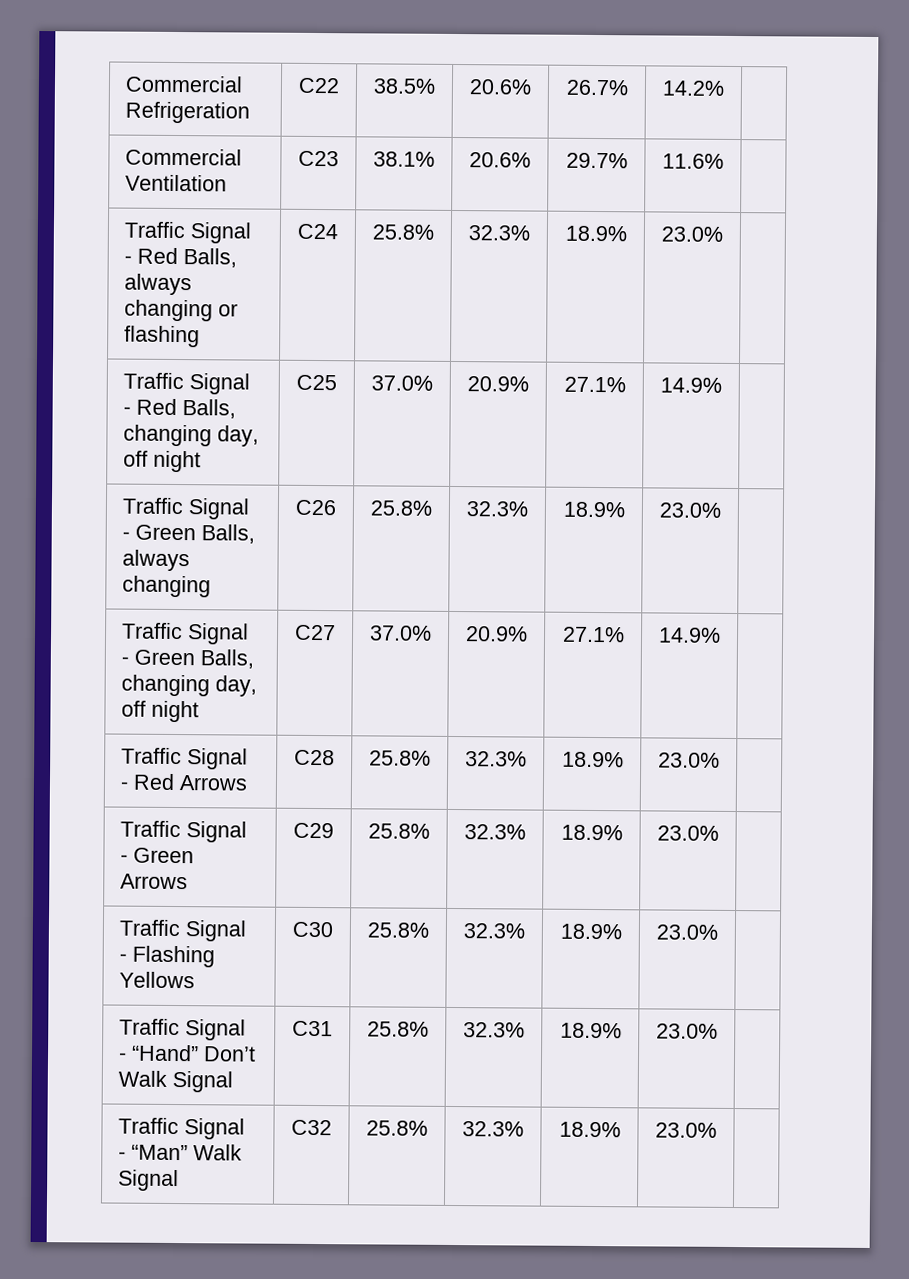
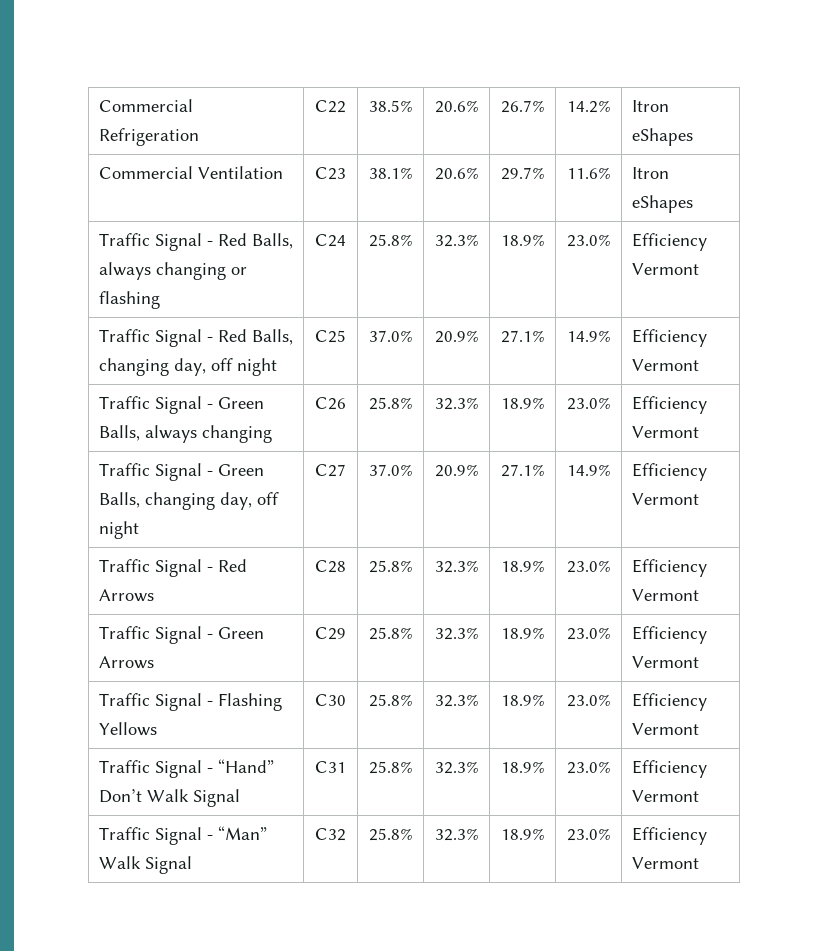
(725, 88) none -> [631,100,669,112] [631,128,693,146] Itron eShapes
(724, 161) none -> [631,167,669,179] [631,195,693,213] Itron eShapes
(723, 234) none -> [631,233,707,251] [631,263,699,275] Efficiency Vermont
(722, 385) none -> [631,329,707,347] [631,359,699,371] Efficiency Vermont
(721, 510) none -> [631,396,707,414] [631,426,699,438] Efficiency Vermont
(721, 635) none -> [631,463,707,481] [631,493,699,505] Efficiency Vermont
(720, 760) none -> [631,559,707,577] [631,589,699,601] Efficiency Vermont
(719, 833) none -> [631,626,707,644] [631,656,699,668] Efficiency Vermont
(718, 932) none -> [631,693,707,711] [631,723,699,735] Efficiency Vermont
(718, 1031) none -> [631,760,707,778] [631,790,699,802] Efficiency Vermont
(717, 1130) none -> [631,827,707,845] [631,857,699,869] Efficiency Vermont

